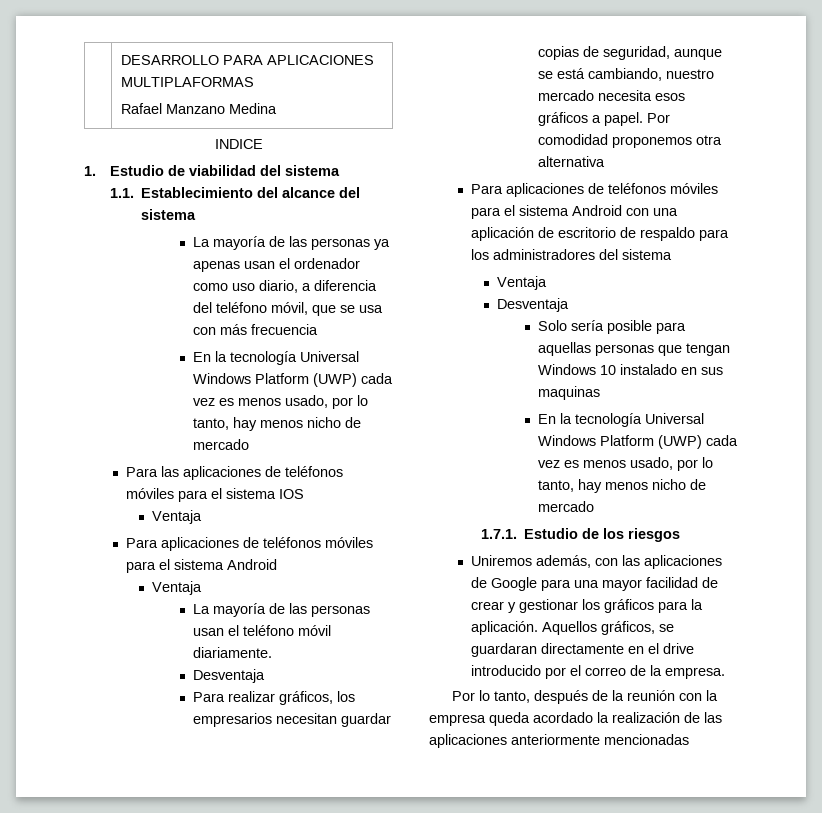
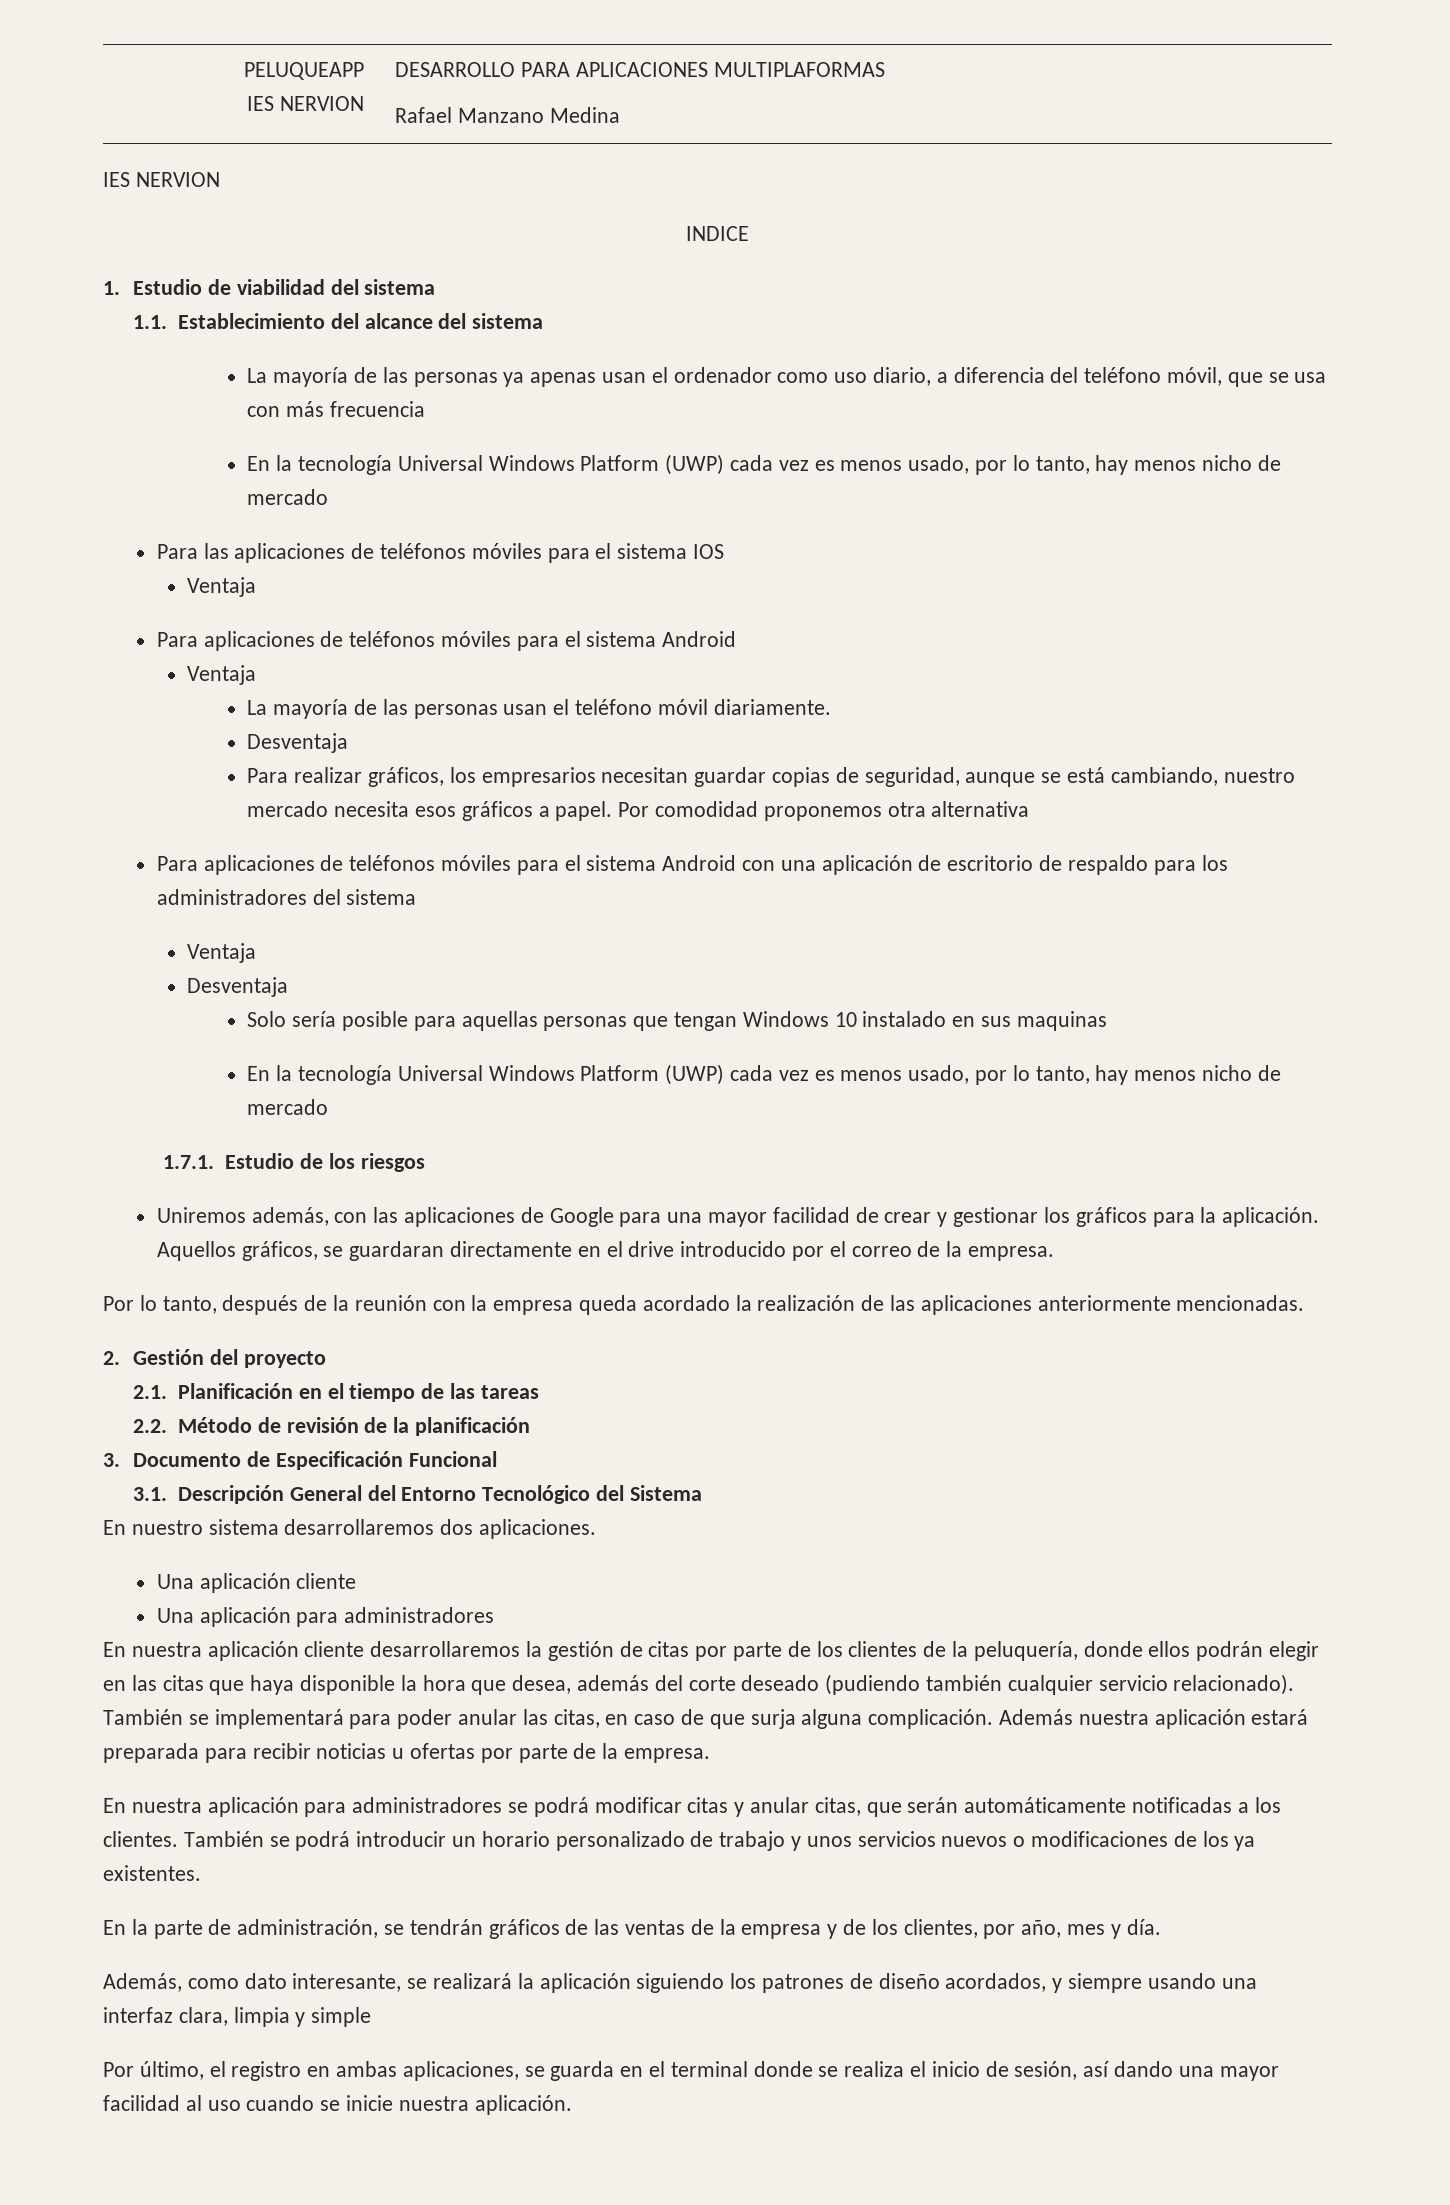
(121, 60) none -> [243,62,364,80] [246,96,364,111] PELUQUEAPP // IES NERVION
(278, 108) none -> [103,172,220,187] // IES NERVION
[604,734,689,745] mencionadas -> [1176,1295,1305,1311] [103,1349,326,1368] [133,1383,539,1402] [133,1417,530,1436] [103,1451,497,1470] [133,1485,702,1504] [103,1519,597,1539] [156,1573,357,1593] [156,1607,495,1627] [103,1641,1320,1661] [103,1674,1295,1695] [103,1709,1309,1729] [103,1743,711,1763] [103,1797,1281,1817] [103,1831,1256,1851] [103,1865,201,1881] [103,1919,1161,1939] [103,1973,1257,1993] [103,2007,372,2027] [103,2061,1279,2081] [103,2095,572,2115] mencionadas. // 2. Gestión del proyecto // 2.1. Planificación en el tiempo de las tareas // 2.2. Método de revisión de la planificación // 3. Documento de Especificación Funcional // 3.1. Descripción General del Entorno Tecnológico del Sistema // En nuestro sistema desarrollaremos dos aplicaciones. // Una aplicación cliente // Una aplicación para administradores // En nuestra aplicación cliente desarrollaremos la gestión de citas por parte de los clientes de la peluquería, donde ellos podrán elegir en las citas que haya disponible la hora que desea, además del corte deseado (pudiendo también cualquier servicio relacionado). También se implementará para poder anular las citas, en caso de que surja alguna complicación. Además nuestra aplicación estará preparada para recibir noticias u ofertas por parte de la empresa. // En nuestra aplicación para administradores se podrá modificar citas y anular citas, que serán automáticamente notificadas a los clientes. También se podrá introducir un horario personalizado de trabajo y unos servicios nuevos o modificaciones de los ya existentes. // En la parte de administración, se tendrán gráficos de las ventas de la empresa y de los clientes, por año, mes y día. // Además, como dato interesante, se realizará la aplicación siguiendo los patrones de diseño acordados, y siempre usando una interfaz clara, limpia y simple // Por último, el registro en ambas aplicaciones, se guarda en el terminal donde se realiza el inicio de sesión, así dando una mayor facilidad al uso cuando se inicie nuestra aplicación.

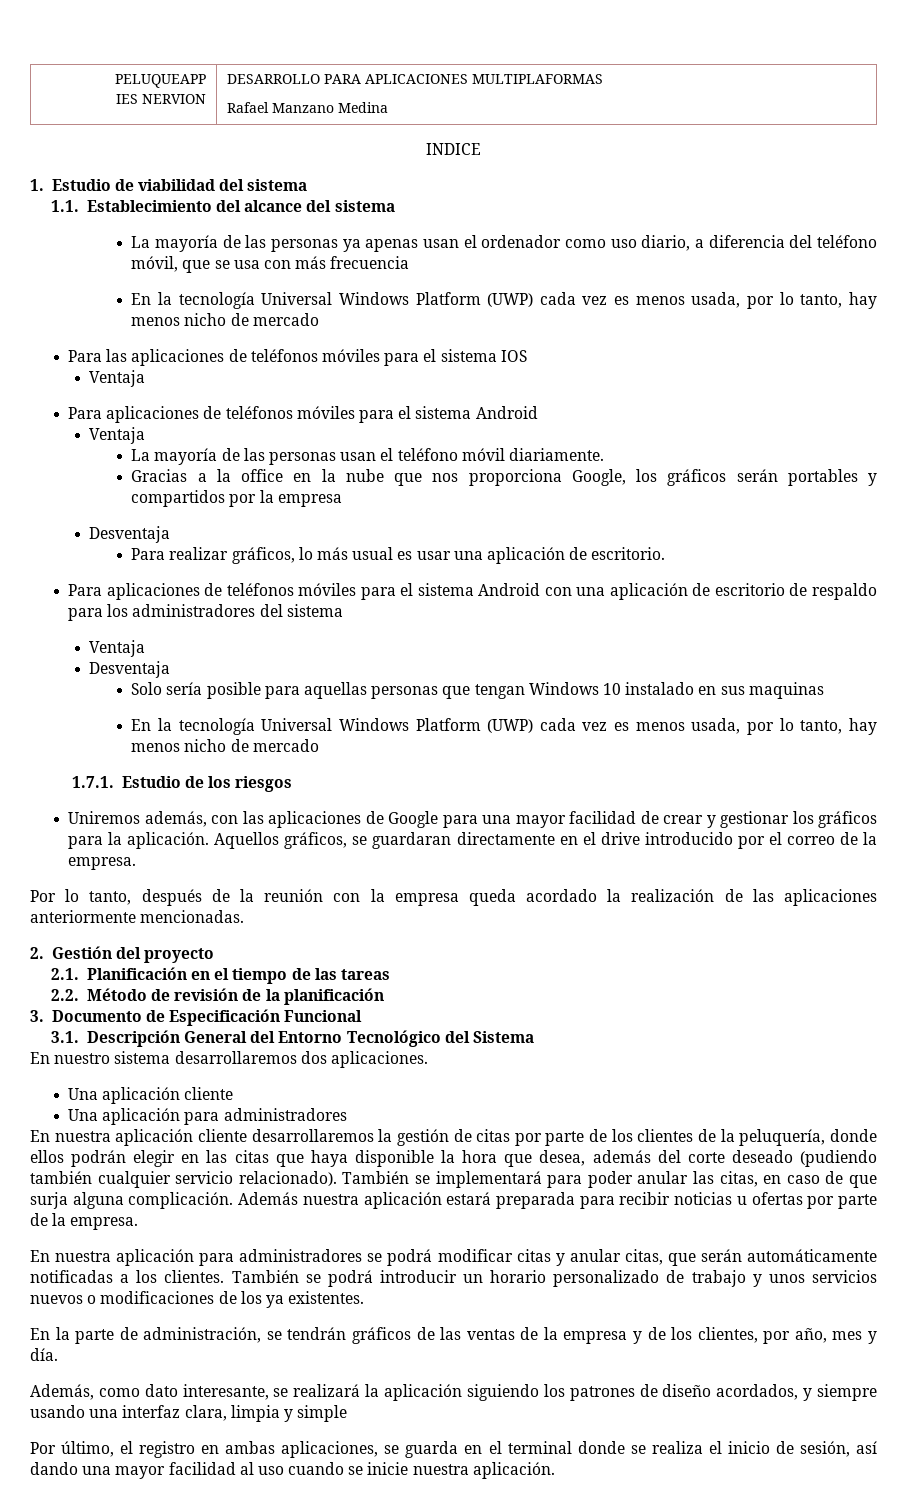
[103,172,220,187] // IES NERVION -> (388, 107) none
[908,455,970,474] usado, -> [691,292,741,308] usada,
[247,733,349,753] [247,767,1295,787] [247,801,1030,821] Desventaja // Para realizar gráficos, los empresarios necesitan guardar copias de seguridad, aunque se está cambiando, nuestro mercado necesita esos gráficos a papel. Por comodidad proponemos otra alternativa -> [131,469,878,486] [131,490,342,507] [89,526,171,543] [131,547,666,564] Gracias a la office en la nube que nos proporciona Google, los gráficos serán portables y compartidos por la empresa // Desventaja // Para realizar gráficos, lo más usual es usar una aplicación de escritorio.
[908,1065,970,1084] usado, -> [691,718,741,734] usada,

